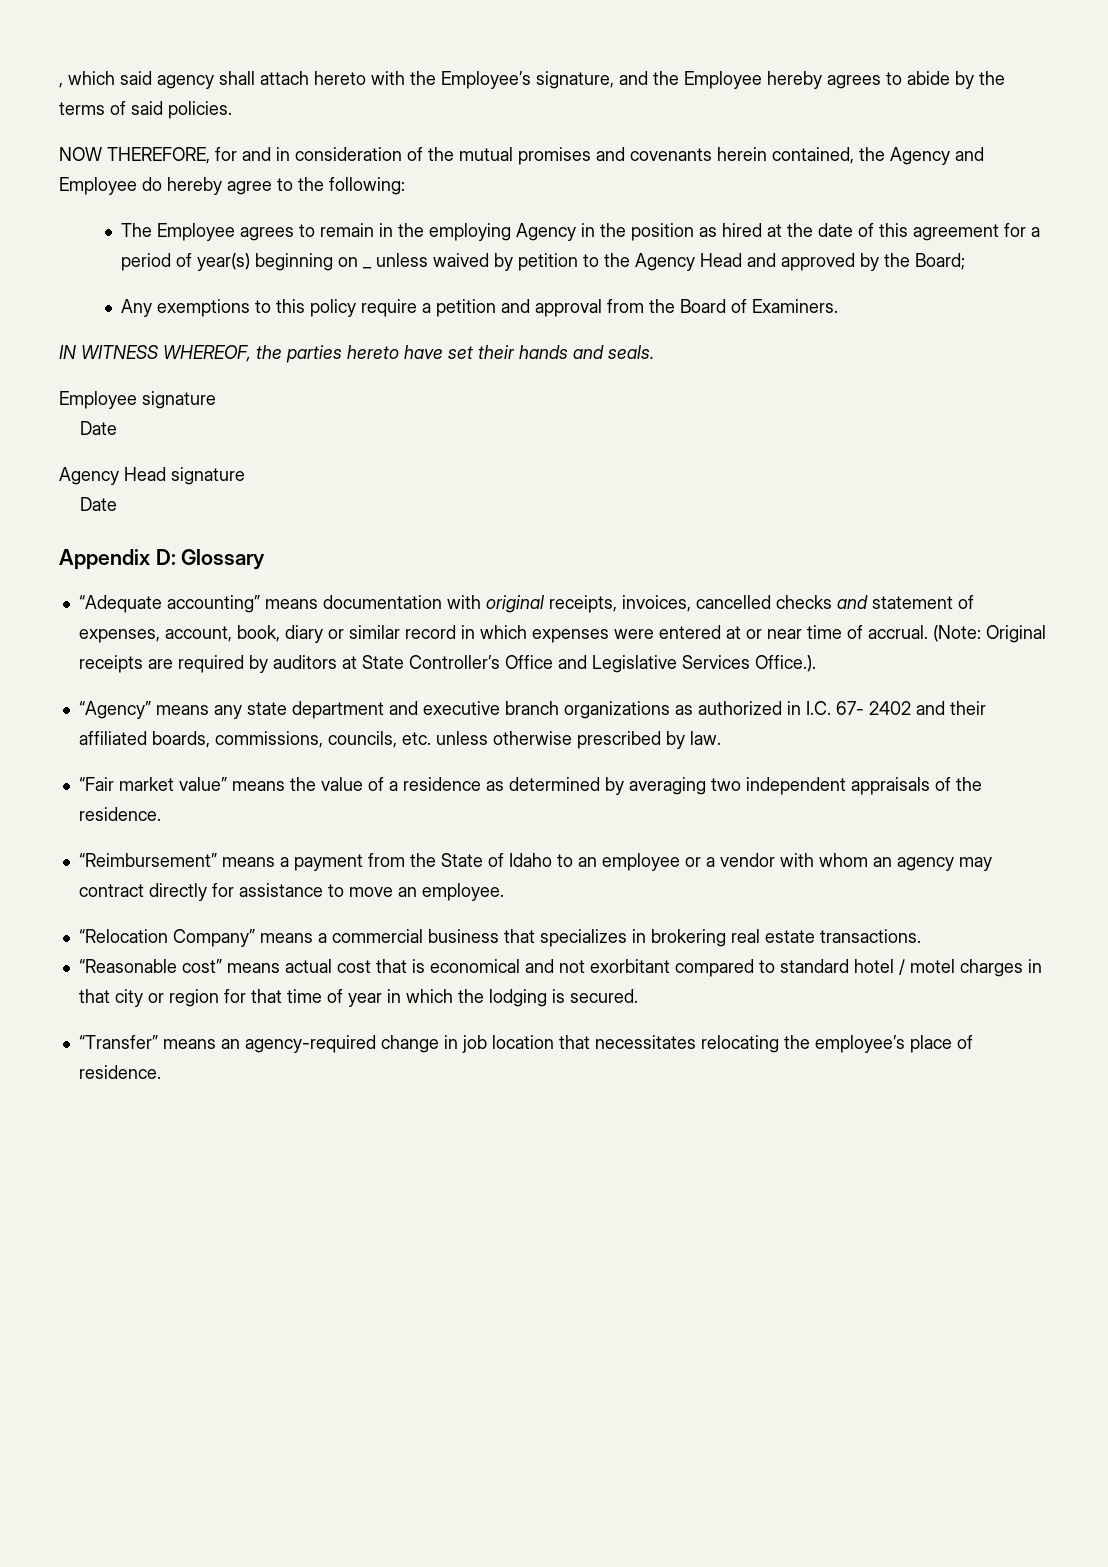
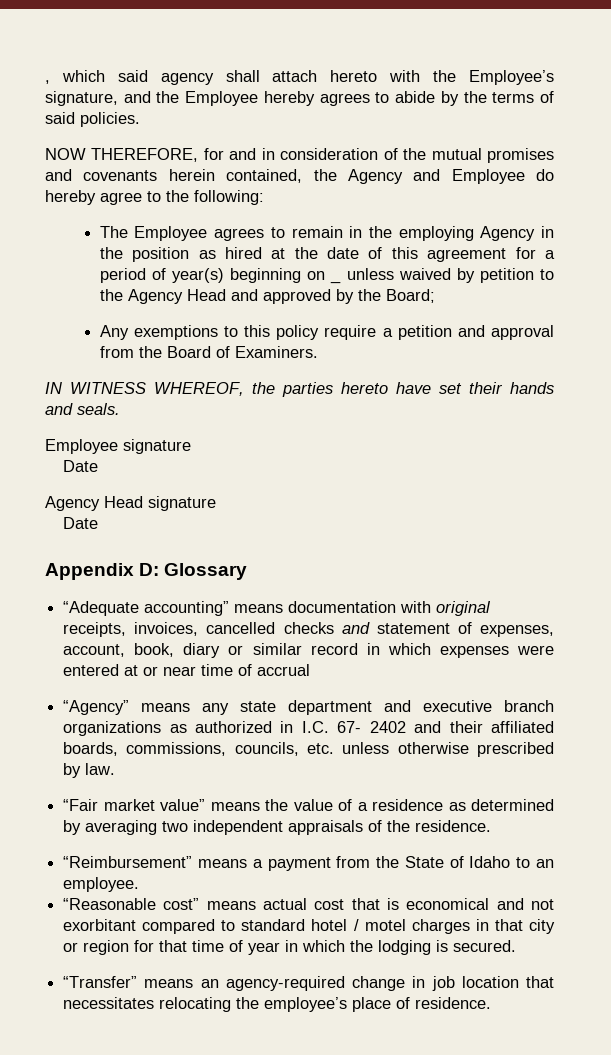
[867,625,1046,643] [78,655,816,673] accrual. (Note: Original receipts are required by auditors at State Controller’s Office and Legislative Services Office.). -> [257,664,311,676] accrual
[601,853,992,871] [78,883,504,901] [78,929,921,947] employee or a vendor with whom an agency may contract directly for assistance to move an employee. // “Relocation Company” means a commercial business that specializes in brokering real estate transactions. -> [63,877,140,892] employee.

